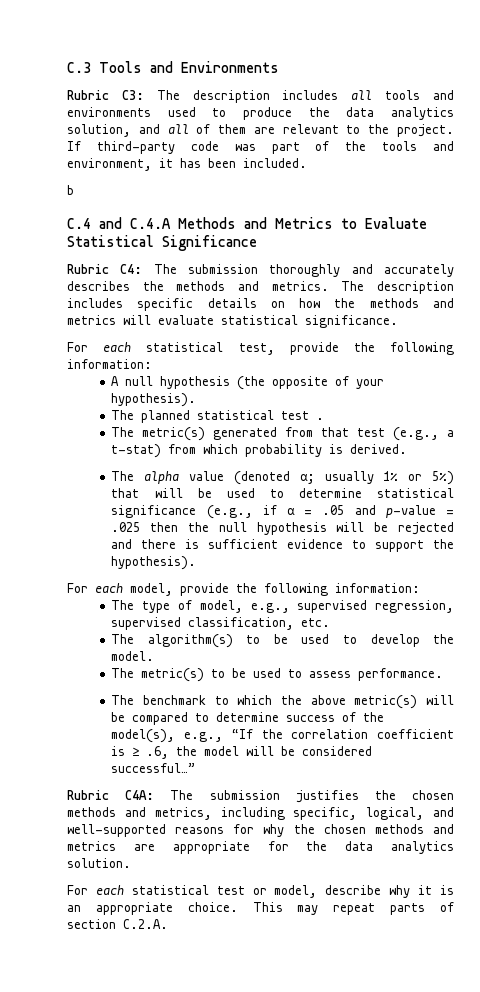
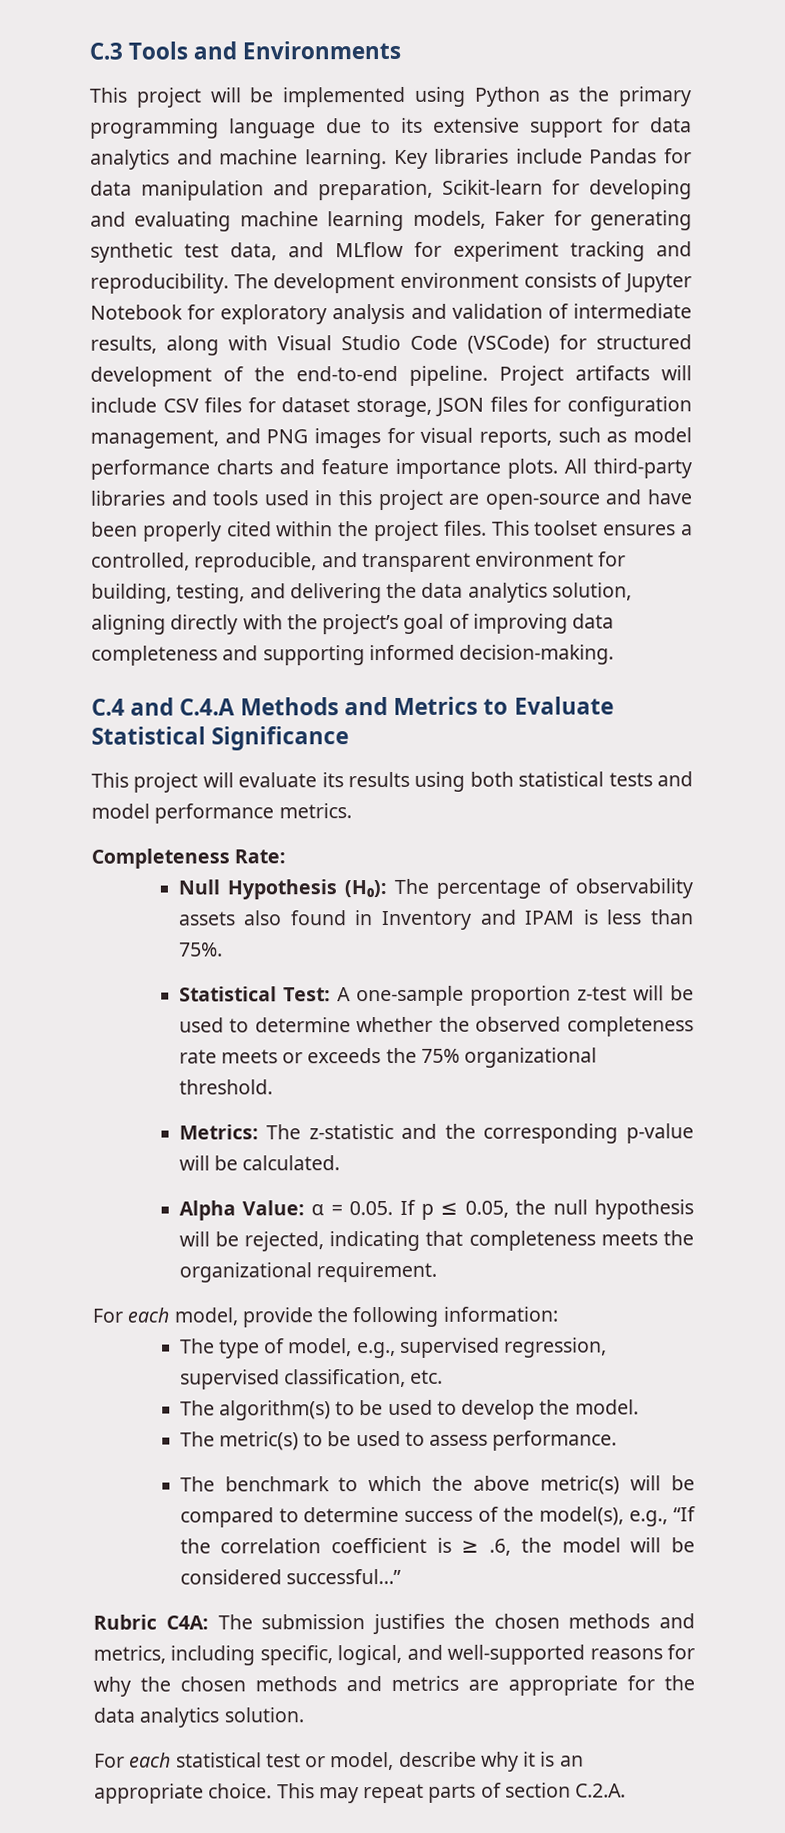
[67,90,454,103] [67,107,454,120] [67,124,454,137] [67,141,454,154] [67,158,307,171] [67,185,74,195] Rubric C3: The description includes all tools and environments used to produce the data analytics solution, and all of them are relevant to the project. If third-party code was part of the tools and environment, it has been included. // b -> [89,86,692,108] [90,117,692,139] [90,148,692,170] [90,179,692,201] [90,210,692,232] [90,241,692,263] [90,272,692,294] [90,303,693,325] [90,334,692,356] [90,365,692,387] [90,396,692,418] [90,427,692,449] [90,458,692,480] [90,489,693,511] [91,520,693,542] [91,551,627,573] [91,582,632,604] [91,613,615,635] [91,644,615,666] This project will be implemented using Python as the primary programming language due to its extensive support for data analytics and machine learning. Key libraries include Pandas for data manipulation and preparation, Scikit-learn for developing and evaluating machine learning models, Faker for generating synthetic test data, and MLflow for experiment tracking and reproducibility. The development environment consists of Jupyter Notebook for exploratory analysis and validation of intermediate results, along with Visual Studio Code (VSCode) for structured development of the end-to-end pipeline. Project artifacts will include CSV files for dataset storage, JSON files for configuration management, and PNG images for visual reports, such as model performance charts and feature importance plots. All third-party libraries and tools used in this project are open-source and have been properly cited within the project files. This toolset ensures a controlled, reproducible, and transparent environment for building, testing, and delivering the data analytics solution, aligning directly with the project’s goal of improving data completeness and supporting informed decision-making.
[67,264,454,277] [67,281,454,294] [67,298,454,311] [67,315,398,328] [67,342,454,355] [67,359,152,369] [111,376,385,390] [111,393,197,407] [111,410,325,423] [111,427,455,441] [111,444,408,458] [111,471,454,485] [111,488,140,498] Rubric C4: The submission thoroughly and accurately describes the methods and metrics. The description includes specific details on how the methods and metrics will evaluate statistical significance. // For each statistical test, provide the following information: // A null hypothesis (the opposite of your hypothesis). // The planned statistical test . // The metric(s) generated from that test (e.g., a t-stat) from which probability is derived. // The alpha value (denoted α; usually 1% or 5%) that -> [91,771,693,793] [91,803,352,824] [91,848,287,869] [177,878,694,900] [177,909,694,931] [178,942,223,957] [178,985,627,1007] This project will evaluate its results using both statistical tests and model performance metrics. // Completeness Rate: // Null Hypothesis (H₀): The percentage of observability assets also found in Inventory and IPAM is less than 75%. // Statistical Test: A one-sample proportion z-test
[376,488,454,498] [111,505,454,519] [111,522,179,532] statistical significance (e.g., if α = .05 and p-value = .025 then -> [356,1016,695,1037] [178,1047,598,1068] [178,1079,273,1095] [178,1123,695,1144] [178,1155,341,1171] [178,1199,509,1221] whether the observed completeness rate meets or exceeds the 75% organizational threshold. // Metrics: The z-statistic and the corresponding p-value will be calculated. // Alpha Value: α = 0.05. If p ≤ 0.05,
[397,522,454,535] [111,539,455,552] [111,556,197,570] rejected and there is sufficient evidence to support the hypothesis). -> [244,1230,694,1252] [178,1261,437,1283] rejected, indicating that completeness meets the organizational requirement.

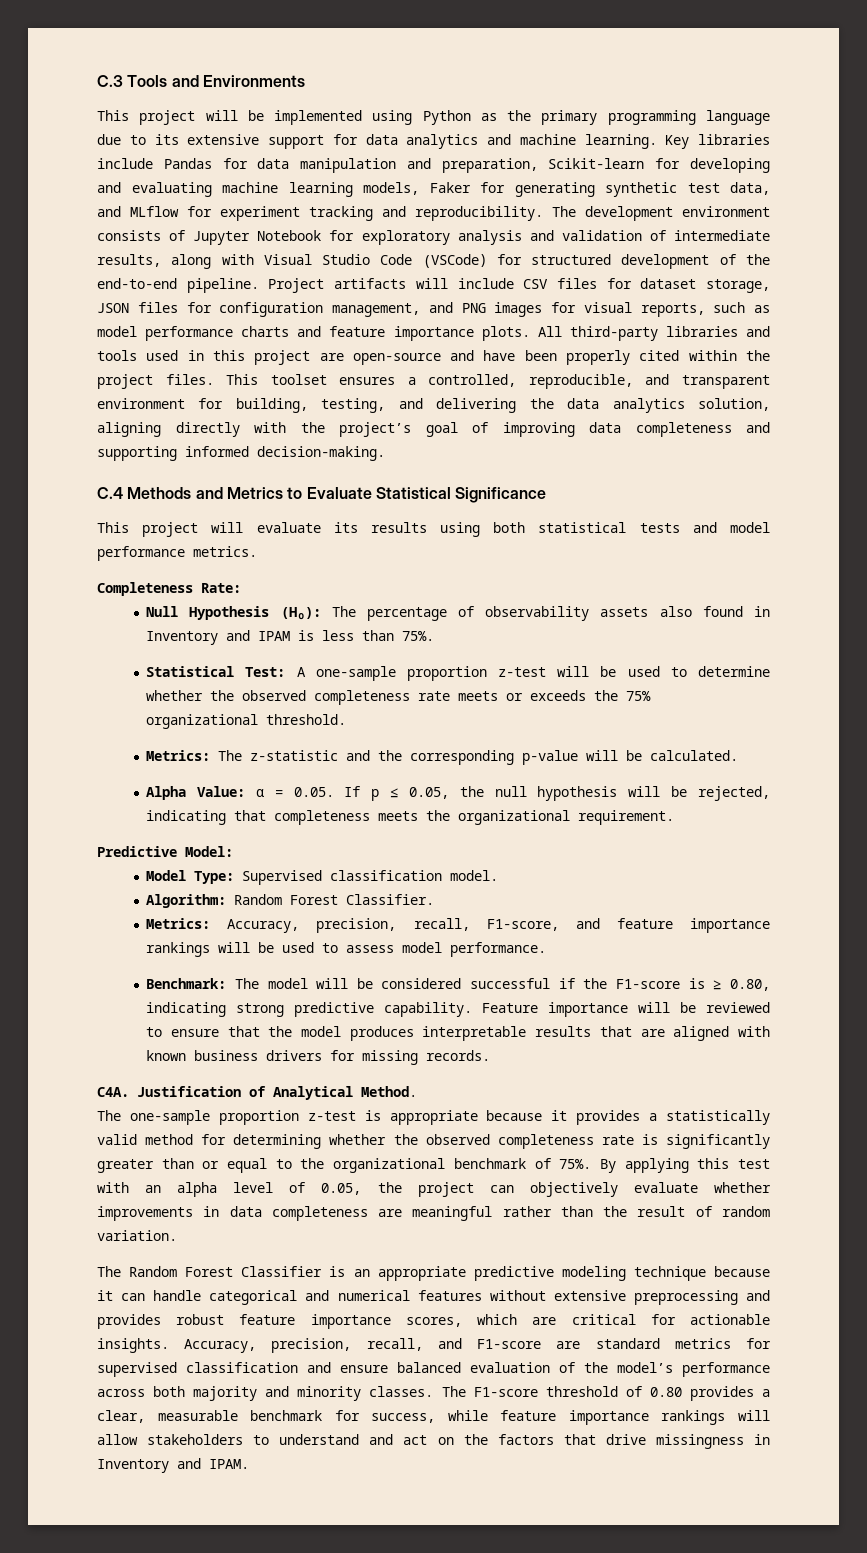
[130,697,236,716] and C.4.A -> (123, 493) none
[92,1306,558,1328] [179,1337,608,1359] [179,1368,444,1390] [179,1399,639,1421] [179,1431,324,1451] For each model, provide the following information: // The type of model, e.g., supervised regression, supervised classification, etc. // The algorithm(s) to be used to develop the model. // The metric(s) to -> [97,846,233,857] [146,870,499,885] [146,894,435,908] [146,918,770,933] [146,942,251,957] Predictive Model: // Model Type: Supervised classification model. // Algorithm: Random Forest Classifier. // Metrics: Accuracy, precision, recall, F1-score, and feature importance rankings will
(489, 1440) none -> [402,942,443,953] model
[179,1475,695,1495] [179,1506,696,1528] [179,1537,695,1556] [179,1568,401,1585] [93,1613,695,1635] [93,1644,696,1666] [93,1675,695,1697] [93,1707,304,1728] [94,1751,584,1772] [94,1782,627,1804] The benchmark to which the above metric(s) will be compared to determine success of the model(s), e.g., “If the correlation coefficient is ≥ .6, the model will be considered successful…” // Rubric C4A: The submission justifies the chosen methods and metrics, including specific, logical, and well-supported reasons for why the chosen methods and metrics are appropriate for the data analytics solution. // For each statistical test or model, describe why it is an appropriate choice. This may repeat parts of section C.2.A. -> [146,978,770,991] [146,1002,771,1017] [146,1026,770,1041] [146,1050,491,1065] [97,1086,417,1100] [97,1110,770,1125] [97,1134,771,1149] [97,1158,770,1173] [97,1182,772,1197] [97,1206,770,1221] [97,1230,177,1241] [97,1266,771,1281] [97,1290,771,1305] [97,1314,770,1329] [97,1338,771,1353] [97,1362,770,1377] [97,1386,771,1401] [97,1410,770,1425] [97,1434,770,1449] [97,1458,249,1473] Benchmark: The model will be considered successful if the F1-score is ≥ 0.80, indicating strong predictive capability. Feature importance will be reviewed to ensure that the model produces interpretable results that are aligned with known business drivers for missing records. // C4A. Justification of Analytical Method. // The one-sample proportion z-test is appropriate because it provides a statistically valid method for determining whether the observed completeness rate is significantly greater than or equal to the organizational benchmark of 75%. By applying this test with an alpha level of 0.05, the project can objectively evaluate whether improvements in data completeness are meaningful rather than the result of random variation. // The Random Forest Classifier is an appropriate predictive modeling technique because it can handle categorical and numerical features without extensive preprocessing and provides robust feature importance scores, which are critical for actionable insights. Accuracy, precision, recall, and F1-score are standard metrics for supervised classification and ensure balanced evaluation of the model’s performance across both majority and minority classes. The F1-score threshold of 0.80 provides a clear, measurable benchmark for success, while feature importance rankings will allow stakeholders to understand and act on the factors that drive missingness in Inventory and IPAM.

